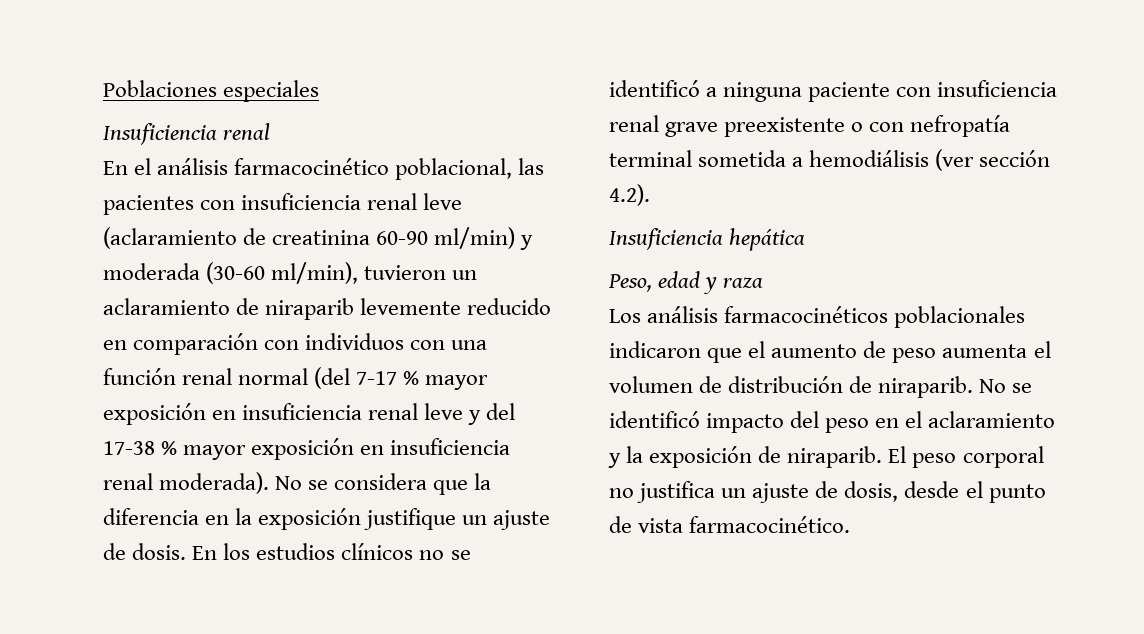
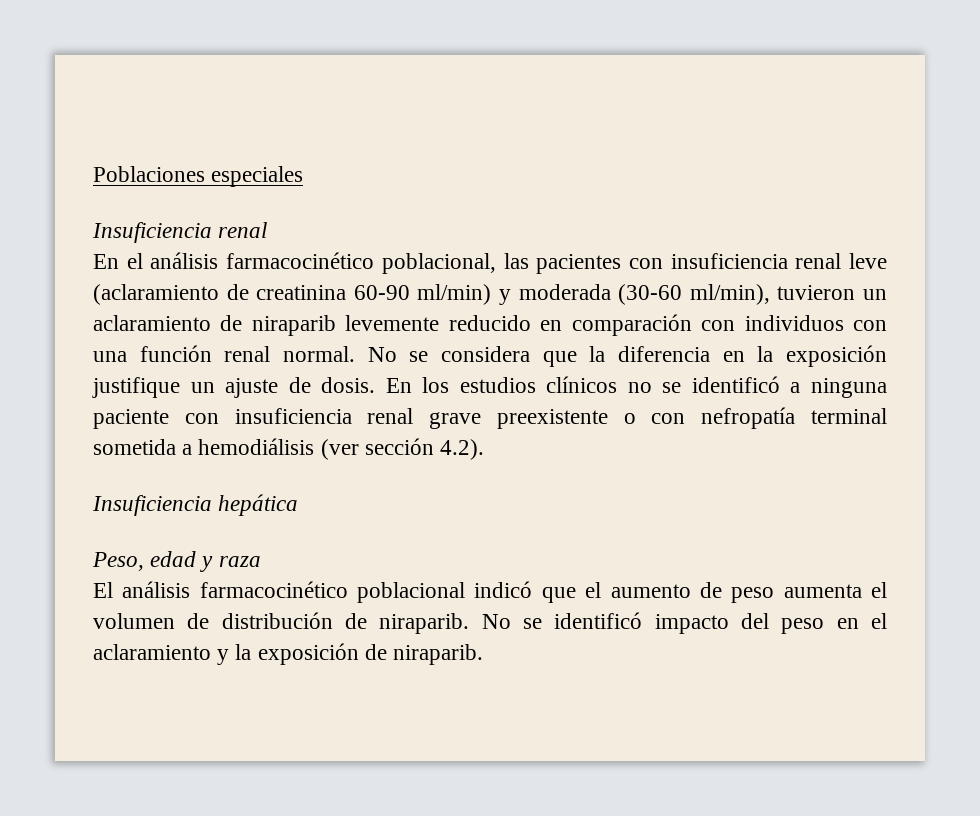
[238,367,489,390] [103,403,516,425] [103,438,511,460] [103,472,270,494] normal (del 7-17 % mayor exposición en insuficiencia renal leve y del 17-38 % mayor exposición en insuficiencia renal moderada). -> [283,346,355,362] normal.
[609,306,1026,328] [609,341,701,358] Los análisis farmacocinéticos poblacionales indicaron -> [93,581,533,603] El análisis farmacocinético poblacional indicó
[888,446,1044,468] [609,481,1046,503] [609,516,851,533] El peso corporal no justifica un ajuste de dosis, desde el punto de vista farmacocinético. -> (484, 654) none

